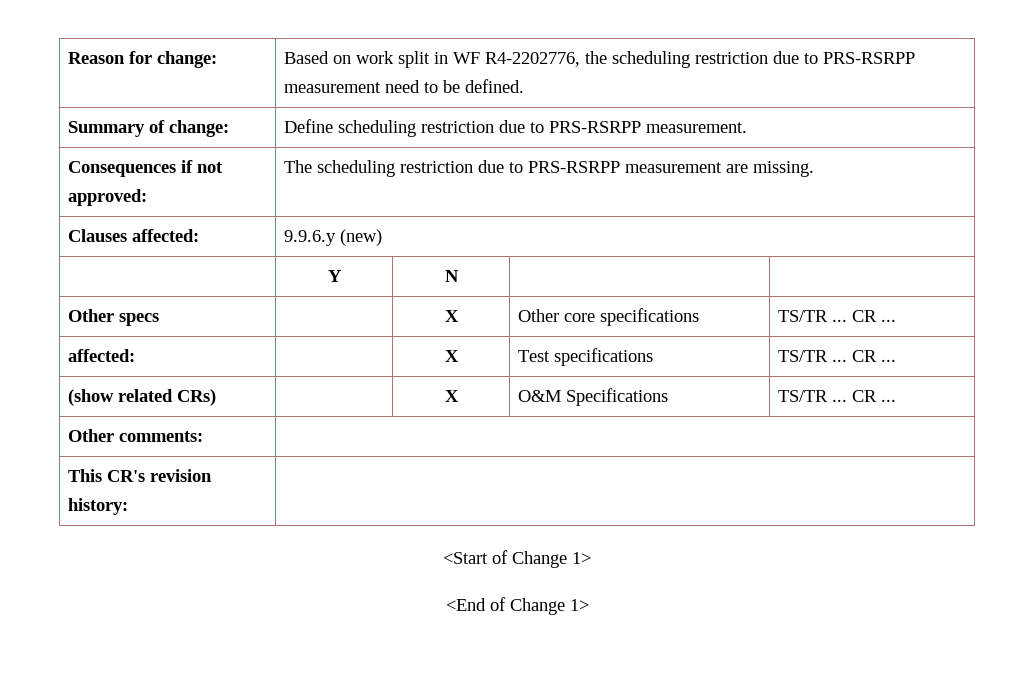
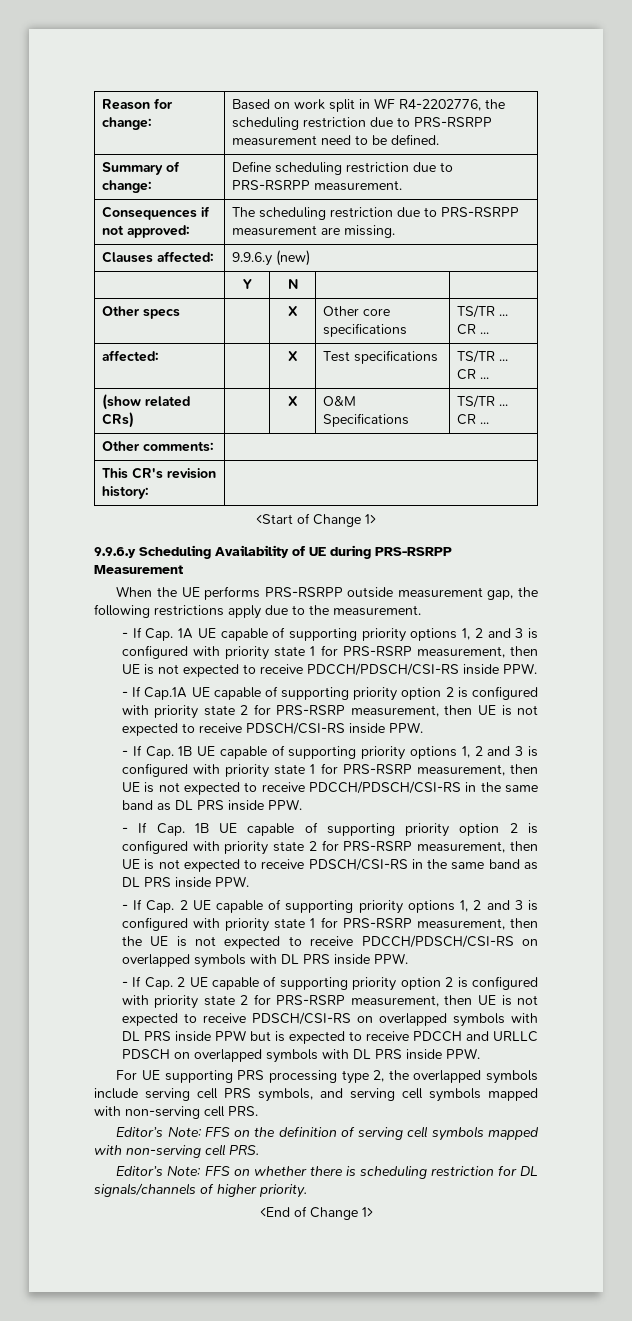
(591, 558) none -> [94,545,452,559] [94,565,183,574] [116,586,538,600] [94,604,421,619] [121,627,538,642] [121,645,538,660] [121,663,537,677] [121,686,538,701] [121,704,538,719] [121,722,423,736] [121,745,538,760] [121,763,538,778] [121,781,538,795] [121,799,302,811] [121,822,538,837] [121,840,538,855] [121,858,538,872] [121,876,249,888] [121,899,538,914] [121,917,538,932] [121,935,538,949] [121,953,408,968] [121,976,539,991] [121,994,538,1009] [121,1012,538,1027] [121,1030,538,1044] [121,1048,480,1063] [116,1070,538,1084] [94,1088,538,1102] [94,1106,258,1119] [116,1126,539,1141] [94,1144,259,1158] [116,1165,538,1179] [94,1183,307,1198] // 9.9.6.y Scheduling Availability of UE during PRS-RSRPP Measurement // When the UE performs PRS-RSRPP outside measurement gap, the following restrictions apply due to the measurement. // - If Cap. 1A UE capable of supporting priority options 1, 2 and 3 is configured with priority state 1 for PRS-RSRP measurement, then UE is not expected to receive PDCCH/PDSCH/CSI-RS inside PPW. // - If Cap.1A UE capable of supporting priority option 2 is configured with priority state 2 for PRS-RSRP measurement, then UE is not expected to receive PDSCH/CSI-RS inside PPW. // - If Cap. 1B UE capable of supporting priority options 1, 2 and 3 is configured with priority state 1 for PRS-RSRP measurement, then UE is not expected to receive PDCCH/PDSCH/CSI-RS in the same band as DL PRS inside PPW. // - If Cap. 1B UE capable of supporting priority option 2 is configured with priority state 2 for PRS-RSRP measurement, then UE is not expected to receive PDSCH/CSI-RS in the same band as DL PRS inside PPW. // - If Cap. 2 UE capable of supporting priority options 1, 2 and 3 is configured with priority state 1 for PRS-RSRP measurement, then the UE is not expected to receive PDCCH/PDSCH/CSI-RS on overlapped symbols with DL PRS inside PPW. // - If Cap. 2 UE capable of supporting priority option 2 is configured with priority state 2 for PRS-RSRP measurement, then UE is not expected to receive PDSCH/CSI-RS on overlapped symbols with DL PRS inside PPW but is expected to receive PDCCH and URLLC PDSCH on overlapped symbols with DL PRS inside PPW. // For UE supporting PRS processing type 2, the overlapped symbols include serving cell PRS symbols, and serving cell symbols mapped with non-serving cell PRS. // Editor’s Note: FFS on the definition of serving cell symbols mapped with non-serving cell PRS. // Editor’s Note: FFS on whether there is scheduling restriction for DL signals/channels of higher priority.

